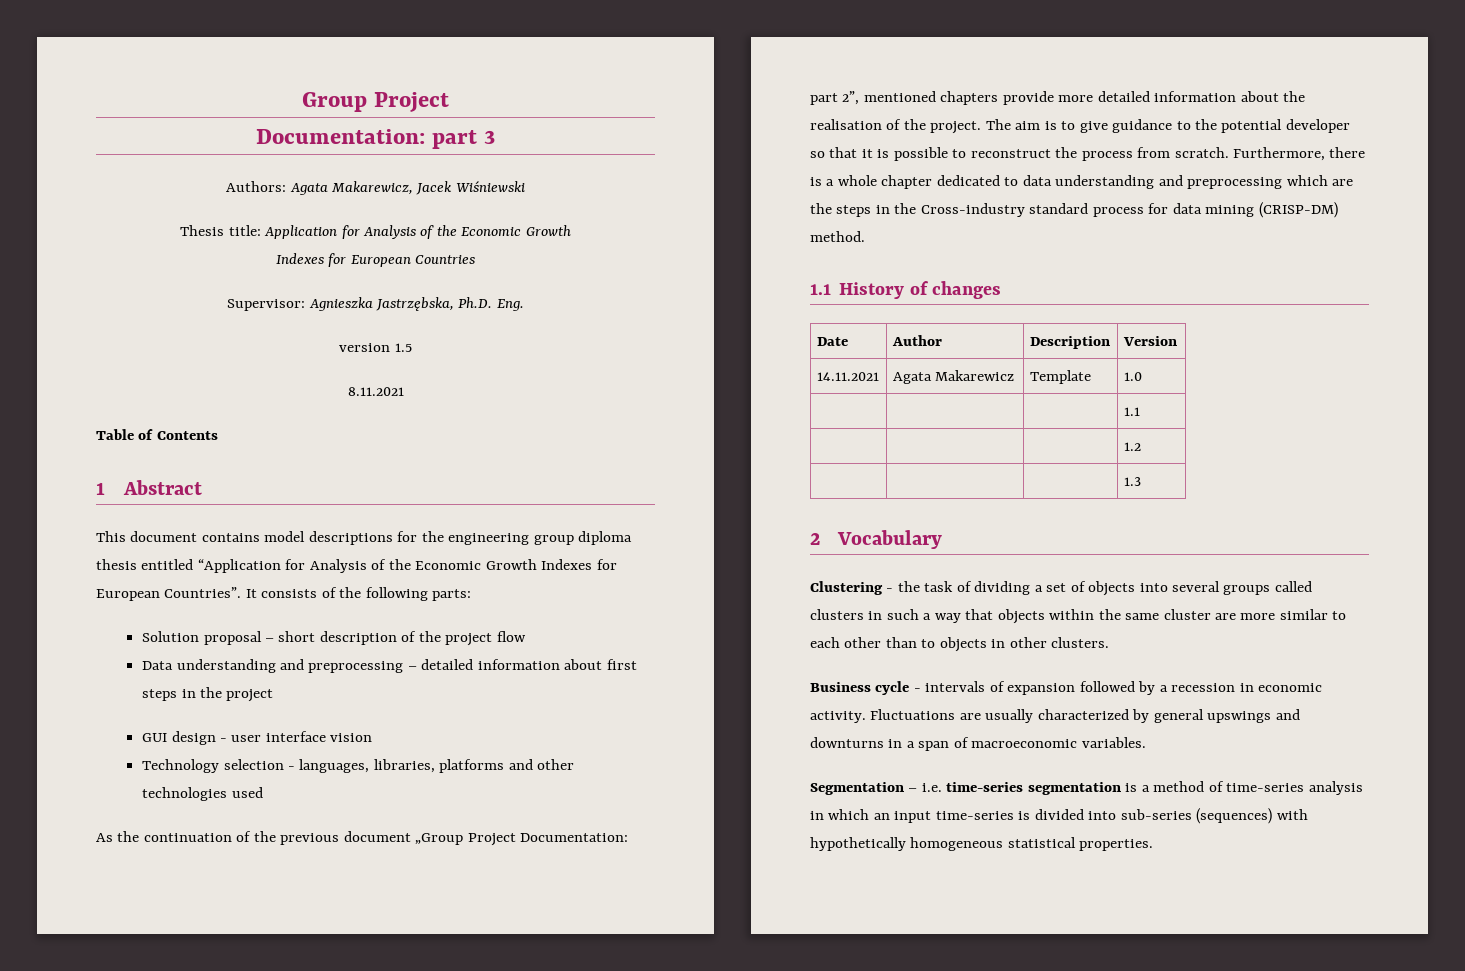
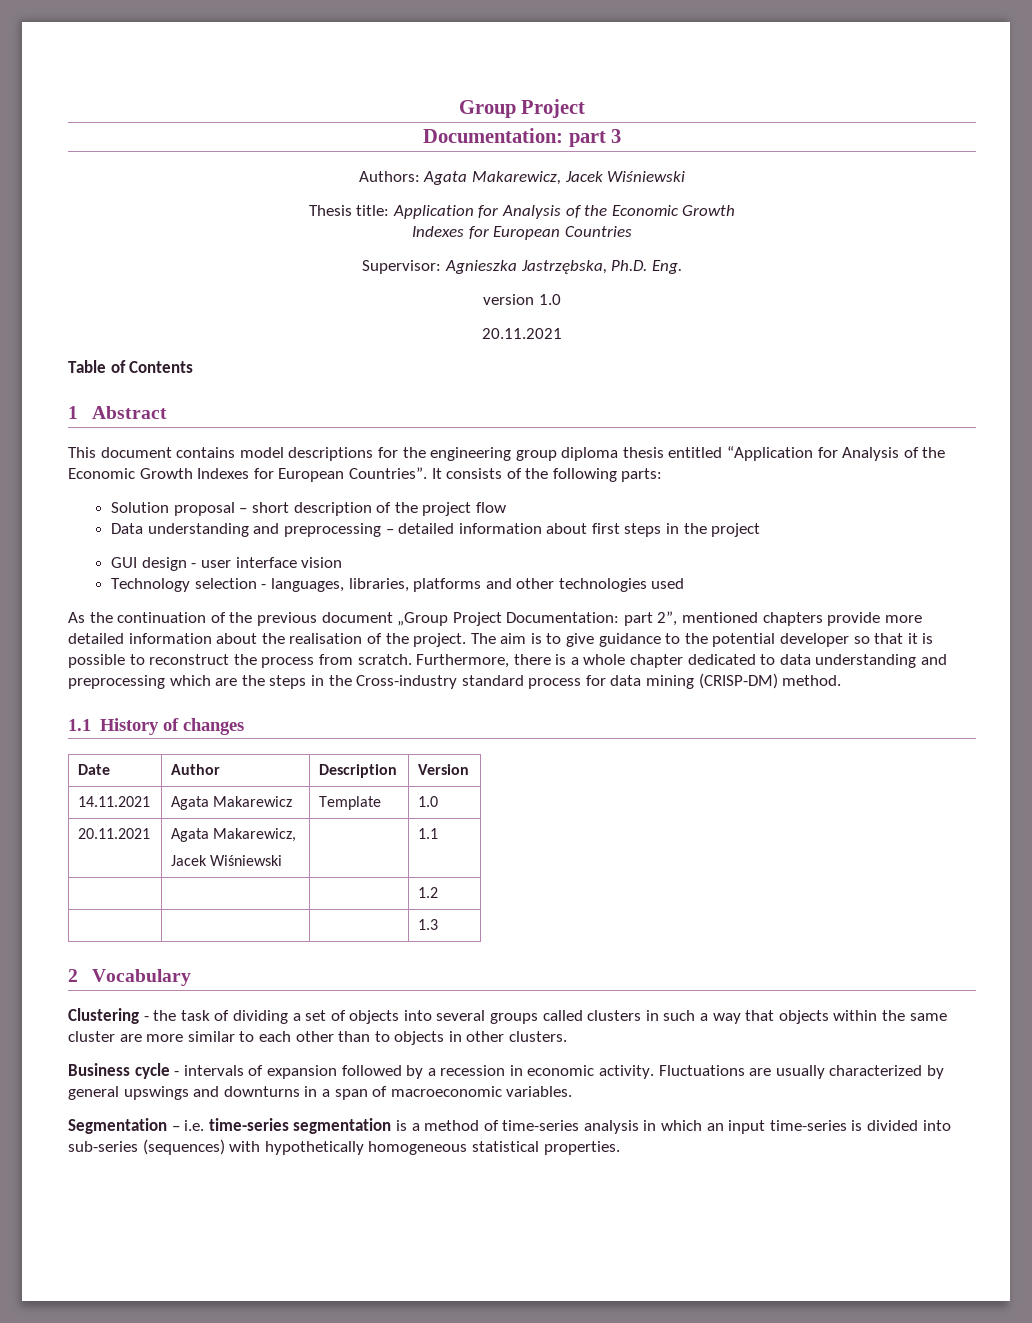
[394,343,412,352] [347,387,404,396] 1.5 // 8.11.2021 -> [538,294,561,305] [482,328,562,339] 1.0 // 20.11.2021
(1142, 376) | -> [78,828,151,839] [171,828,297,842] [171,855,283,866] 20.11.2021 | Agata Makarewicz, // Jacek Wiśniewski

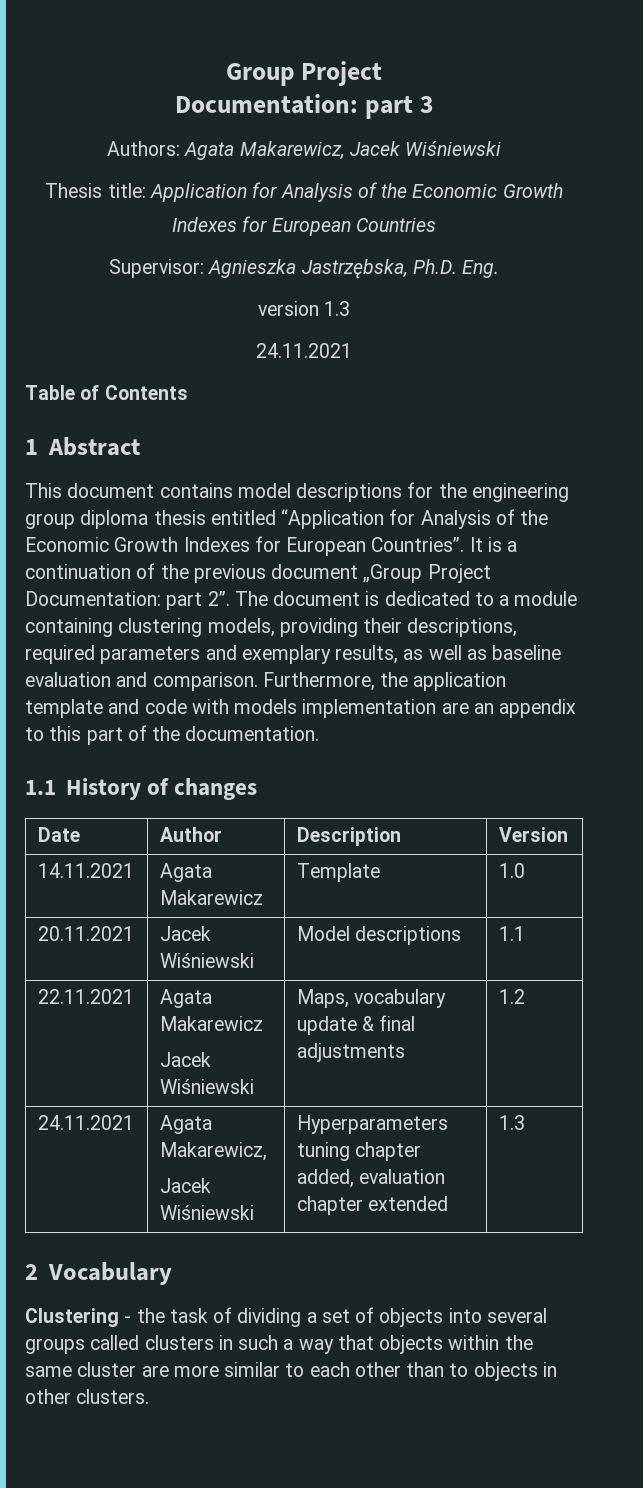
[538,294,561,305] [482,328,562,339] 1.0 // 20.11.2021 -> [324,301,351,316] [256,343,352,358] 1.3 // 24.11.2021
[446,468,663,482] [111,502,506,516] [111,523,761,537] [111,557,343,571] [111,578,685,592] [68,612,113,623] consists of the following parts: // Solution proposal – short description of the project flow // Data understanding and preprocessing – detailed information about first steps in the project // GUI design - user interface vision // Technology selection - languages, libraries, platforms and other technologies used // As the -> [487,537,518,552] is a
[657,611,922,626] [68,633,934,647] [68,654,948,668] [68,673,842,689] 2”, mentioned chapters provide more detailed information about the realisation of the project. The aim is to give guidance to the potential developer so that it is possible to reconstruct the process from scratch. Furthermore, there is a whole chapter dedicated to data understanding and preprocessing which are the steps in the Cross-industry standard process for data mining (CRISP-DM) method. -> [207,591,578,606] [25,618,518,637] [25,645,562,664] [25,672,507,691] [25,699,577,718] [25,725,320,745] 2”. The document is dedicated to a module containing clustering models, providing their descriptions, required parameters and exemplary results, as well as baseline evaluation and comparison. Furthermore, the application template and code with models implementation are an appendix to this part of the documentation.
[171,828,297,842] [171,855,283,866] [418,828,439,839] [418,887,439,898] Agata Makarewicz, // Jacek Wiśniewski | | 1.1 // | | | 1.2 // | | -> [159,926,211,941] [159,953,254,968] [296,926,462,945] [498,926,525,941] [37,989,134,1004] [159,989,212,1008] [159,1016,263,1031] [159,1052,211,1067] [159,1079,254,1094] [296,989,447,1008] [296,1015,416,1035] [296,1043,405,1062] [498,989,525,1004] [37,1115,134,1130] [159,1115,212,1134] [159,1142,267,1161] [159,1178,211,1193] [159,1205,254,1220] [296,1115,448,1134] [296,1142,422,1161] [296,1169,446,1188] [296,1196,449,1215] Jacek Wiśniewski | Model descriptions | 1.1 // 22.11.2021 | Agata Makarewicz // Jacek Wiśniewski | Maps, vocabulary update & final adjustments | 1.2 // 24.11.2021 | Agata Makarewicz, // Jacek Wiśniewski | Hyperparameters tuning chapter added, evaluation chapter extended
[68,1063,945,1079] [68,1086,573,1100] [68,1118,951,1134] [68,1139,620,1155] // Business cycle - intervals of expansion followed by a recession in economic activity. Fluctuations are usually characterized by general upswings and downturns in a span of macroeconomic variables. // Segmentation – i.e. time-series segmentation is a method of time-series analysis in which an input time-series is divided into sub-series (sequences) with hypothetically homogeneous statistical properties. -> (150, 1396) none

